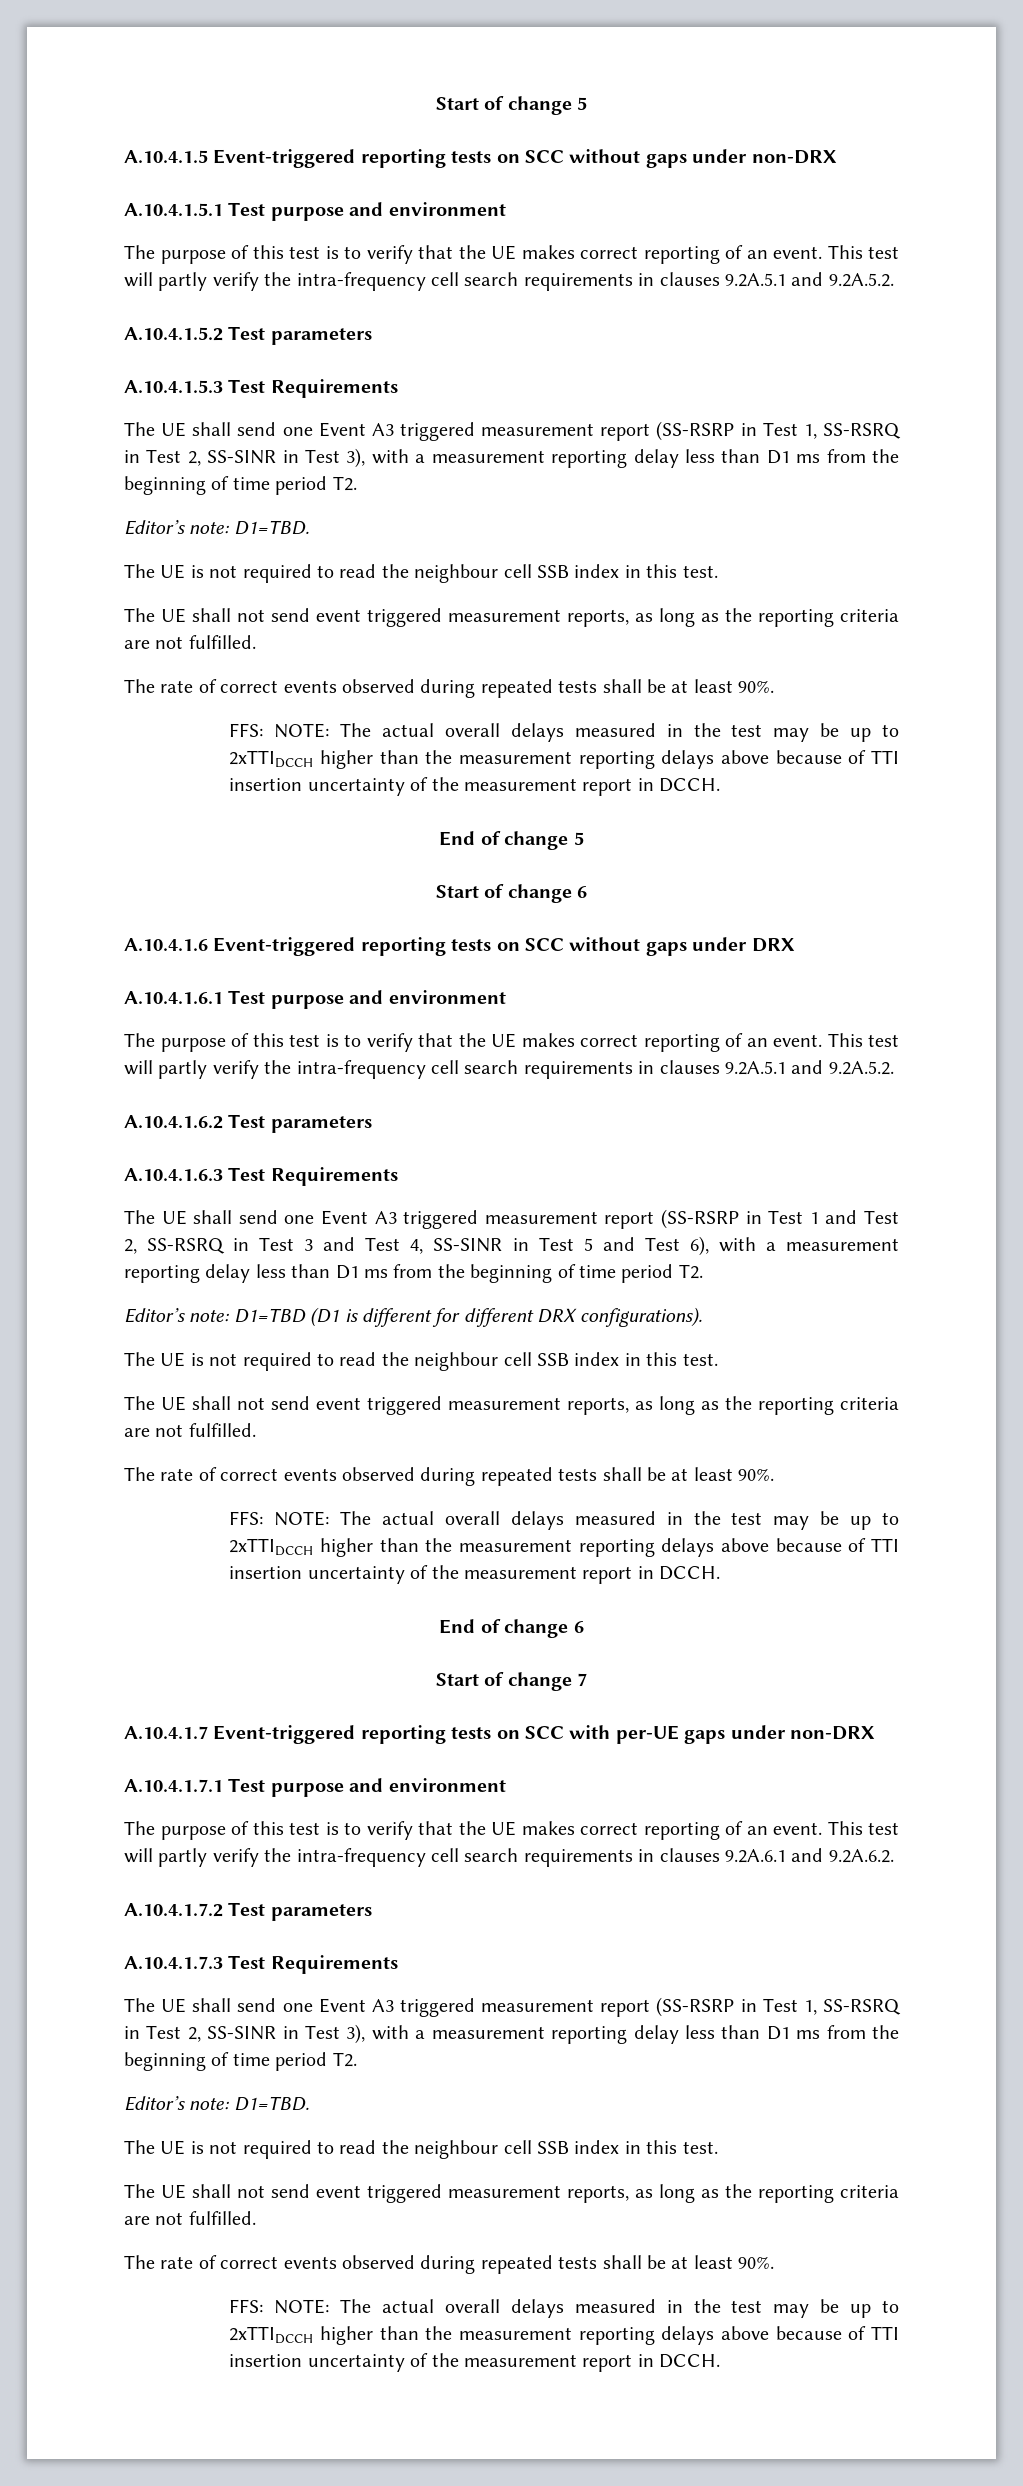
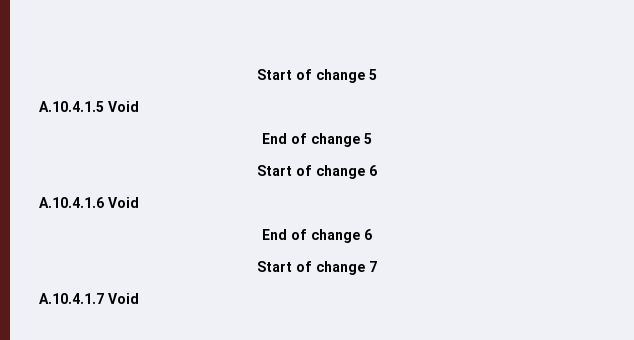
[213,149,837,168] [124,202,506,221] [124,245,899,264] [124,272,894,291] [124,326,372,345] [124,379,398,398] [124,421,901,441] [124,448,899,468] [124,476,357,495] [124,519,309,535] [124,564,718,583] [124,608,899,627] [124,635,256,649] [124,679,775,698] [229,723,899,742] [229,750,899,769] [229,777,721,796] Event-triggered reporting tests on SCC without gaps under non-DRX // A.10.4.1.5.1 Test purpose and environment // The purpose of this test is to verify that the UE makes correct reporting of an event. This test will partly verify the intra-frequency cell search requirements in clauses 9.2A.5.1 and 9.2A.5.2. // A.10.4.1.5.2 Test parameters // A.10.4.1.5.3 Test Requirements // The UE shall send one Event A3 triggered measurement report (SS-RSRP in Test 1, SS-RSRQ in Test 2, SS-SINR in Test 3), with a measurement reporting delay less than D1 ms from the beginning of time period T2. // Editor’s note: D1=TBD. // The UE is not required to read the neighbour cell SSB index in this test. // The UE shall not send event triggered measurement reports, as long as the reporting criteria are not fulfilled. // The rate of correct events observed during repeated tests shall be at least 90%. // FFS: NOTE: The actual overall delays measured in the test may be up to 2xTTIDCCH higher than the measurement reporting delays above because of TTI insertion uncertainty of the measurement report in DCCH. -> [108,101,139,112] Void
[213,937,795,956] [124,990,506,1009] [124,1033,899,1052] [124,1060,894,1079] [124,1114,372,1133] [124,1167,398,1186] [124,1209,900,1229] [124,1236,899,1256] [124,1264,703,1283] [124,1307,702,1327] [124,1352,718,1371] [124,1396,899,1415] [124,1423,256,1437] [124,1467,775,1486] [229,1511,899,1530] [229,1538,899,1557] [229,1565,721,1584] Event-triggered reporting tests on SCC without gaps under DRX // A.10.4.1.6.1 Test purpose and environment // The purpose of this test is to verify that the UE makes correct reporting of an event. This test will partly verify the intra-frequency cell search requirements in clauses 9.2A.5.1 and 9.2A.5.2. // A.10.4.1.6.2 Test parameters // A.10.4.1.6.3 Test Requirements // The UE shall send one Event A3 triggered measurement report (SS-RSRP in Test 1 and Test 2, SS-RSRQ in Test 3 and Test 4, SS-SINR in Test 5 and Test 6), with a measurement reporting delay less than D1 ms from the beginning of time period T2. // Editor’s note: D1=TBD (D1 is different for different DRX configurations). // The UE is not required to read the neighbour cell SSB index in this test. // The UE shall not send event triggered measurement reports, as long as the reporting criteria are not fulfilled. // The rate of correct events observed during repeated tests shall be at least 90%. // FFS: NOTE: The actual overall delays measured in the test may be up to 2xTTIDCCH higher than the measurement reporting delays above because of TTI insertion uncertainty of the measurement report in DCCH. -> [108,197,139,208] Void
[213,1725,875,1744] [124,1778,506,1797] [124,1821,899,1840] [124,1848,894,1867] [124,1902,372,1921] [124,1955,398,1974] [124,1997,901,2017] [124,2024,899,2044] [124,2052,357,2071] [124,2095,309,2111] [124,2140,718,2159] [124,2184,899,2203] [124,2211,256,2225] [124,2255,775,2274] [229,2299,899,2318] [229,2326,899,2345] [229,2353,721,2372] Event-triggered reporting tests on SCC with per-UE gaps under non-DRX // A.10.4.1.7.1 Test purpose and environment // The purpose of this test is to verify that the UE makes correct reporting of an event. This test will partly verify the intra-frequency cell search requirements in clauses 9.2A.6.1 and 9.2A.6.2. // A.10.4.1.7.2 Test parameters // A.10.4.1.7.3 Test Requirements // The UE shall send one Event A3 triggered measurement report (SS-RSRP in Test 1, SS-RSRQ in Test 2, SS-SINR in Test 3), with a measurement reporting delay less than D1 ms from the beginning of time period T2. // Editor’s note: D1=TBD. // The UE is not required to read the neighbour cell SSB index in this test. // The UE shall not send event triggered measurement reports, as long as the reporting criteria are not fulfilled. // The rate of correct events observed during repeated tests shall be at least 90%. // FFS: NOTE: The actual overall delays measured in the test may be up to 2xTTIDCCH higher than the measurement reporting delays above because of TTI insertion uncertainty of the measurement report in DCCH. -> [108,293,139,304] Void

